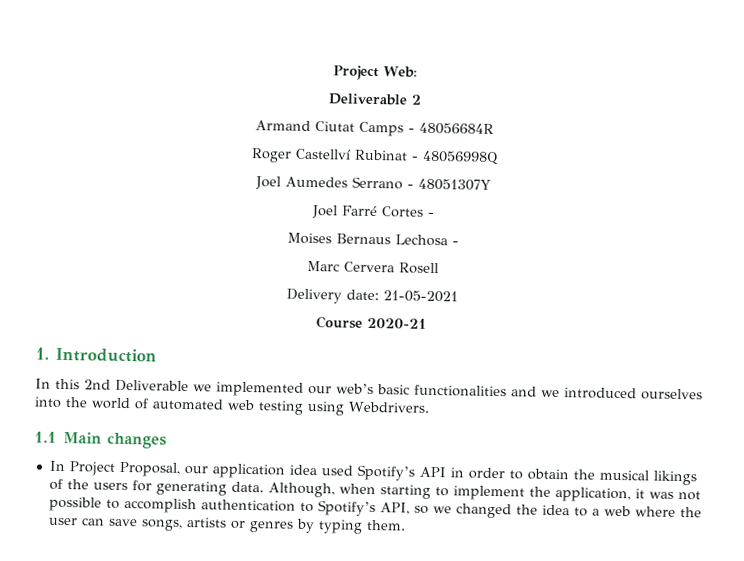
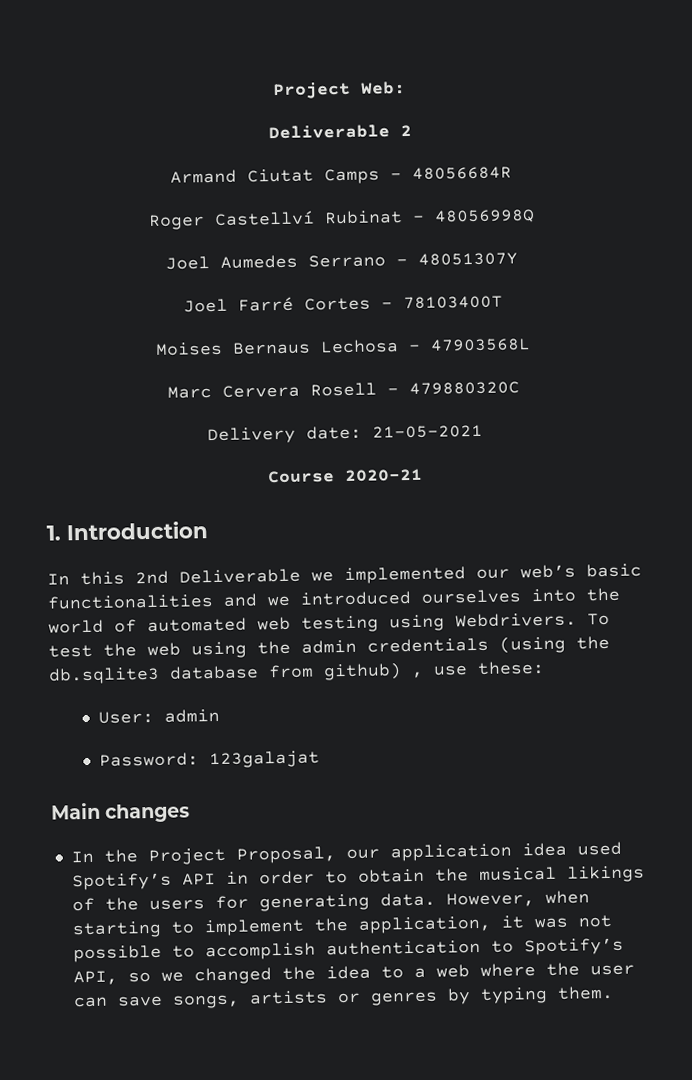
(435, 214) none -> [402,295,503,310] 78103400T
(459, 243) none -> [430,338,531,352] 47903568L
(439, 268) none -> [387,381,520,396] - 479880320C
[34,431,57,443] // 1.1 -> [587,612,610,626] [48,635,610,659] [48,660,545,685] [97,708,220,724] [98,750,320,769] To test the web using the admin credentials (using the db.sqlite3 database from github) , use these: // User: admin // Password: 123galajat //
(66, 466) none -> [103,849,138,863] the
[267,482,335,498] Although, -> [445,892,535,908] However,

